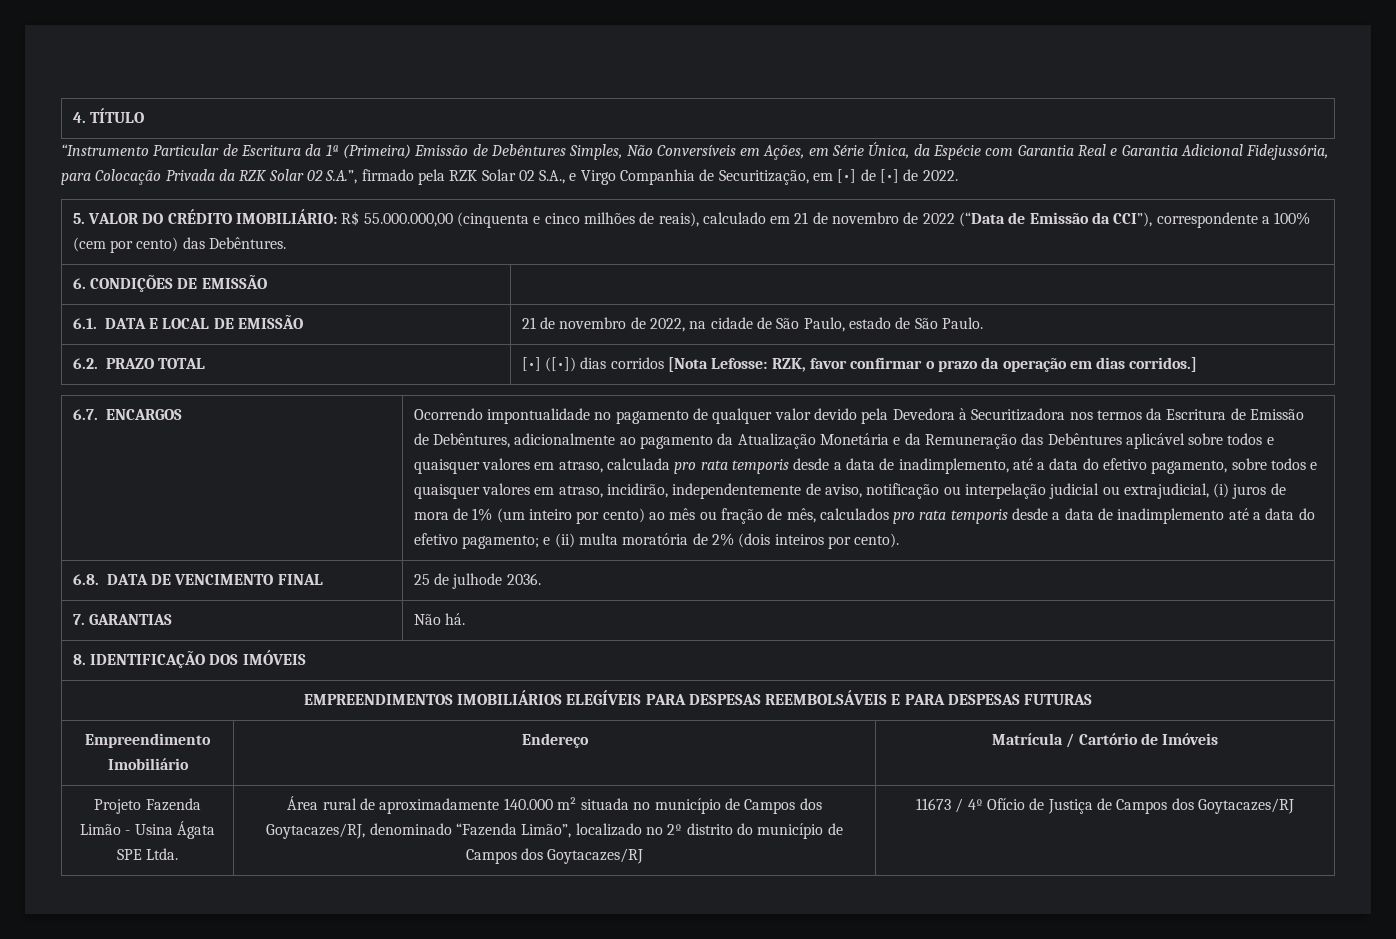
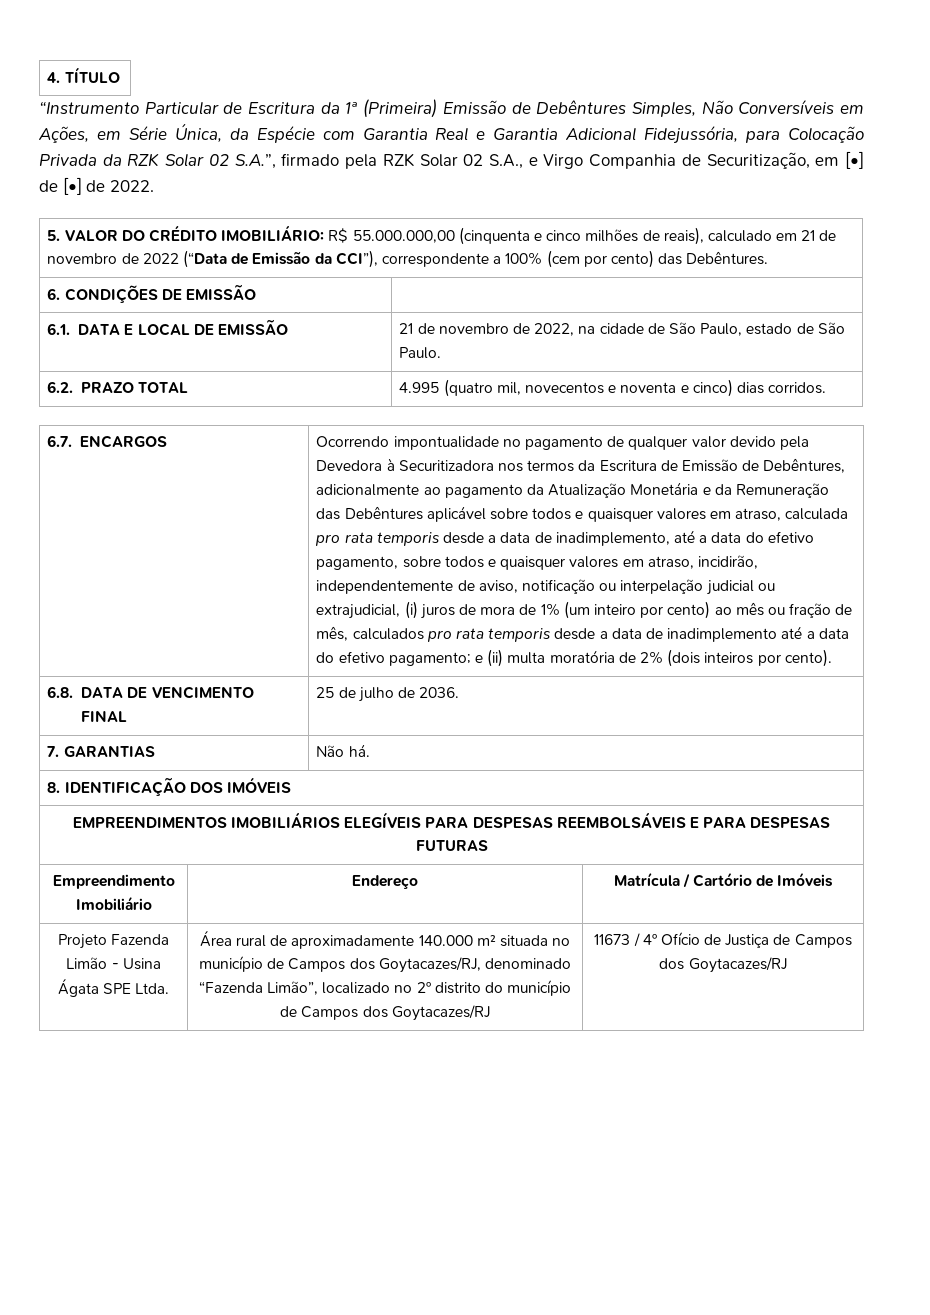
[521,357,1198,372] [•] ([•]) dias corridos [Nota Lefosse: RZK, favor confirmar o prazo da operação em dias corridos.] -> [399,379,827,397] 4.995 (quatro mil, novecentos e noventa e cinco) dias corridos.
[452,573,503,589] julhode -> [358,687,416,702] julho de

